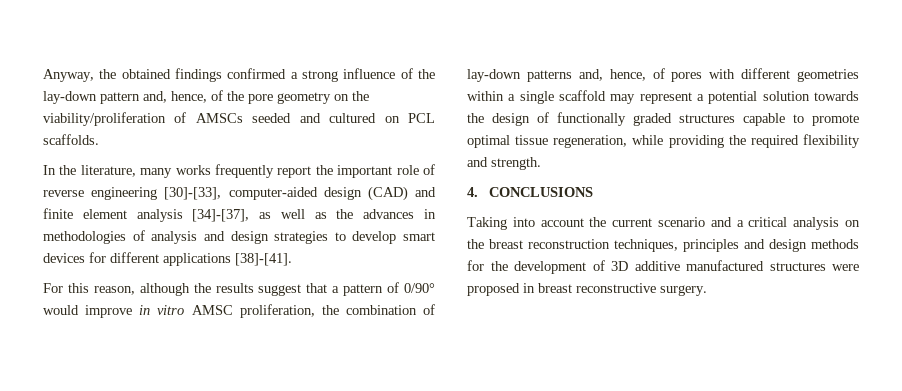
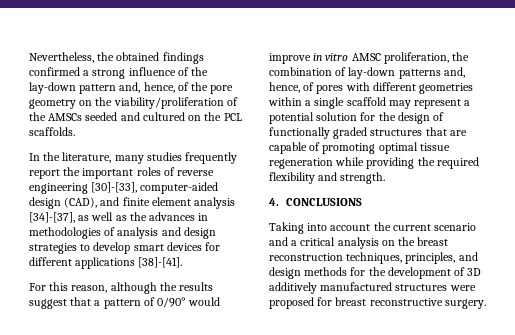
[43,69,94,82] Anyway, -> [29,52,94,63] Nevertheless,
(187, 117) none -> [29,112,46,121] the
(400, 119) none -> [204,112,222,121] the
[175,165,211,175] works -> [146,152,182,161] studies
[396,165,419,175] role -> [136,167,161,176] roles
[367,186,408,201] (CAD) -> [64,197,98,208] (CAD),
[814,91,859,101] towards -> [360,112,376,121] for
[743,113,859,126] capable to promote -> [425,127,467,136] [269,142,376,154] that are capable of promoting
[553,135,628,148] regeneration, -> [269,158,333,169] regeneration
[683,239,739,252] principles -> [405,252,456,264] principles,
[634,261,680,271] additive -> [269,282,317,294] additively
[523,283,535,293] in -> [317,297,333,306] for

